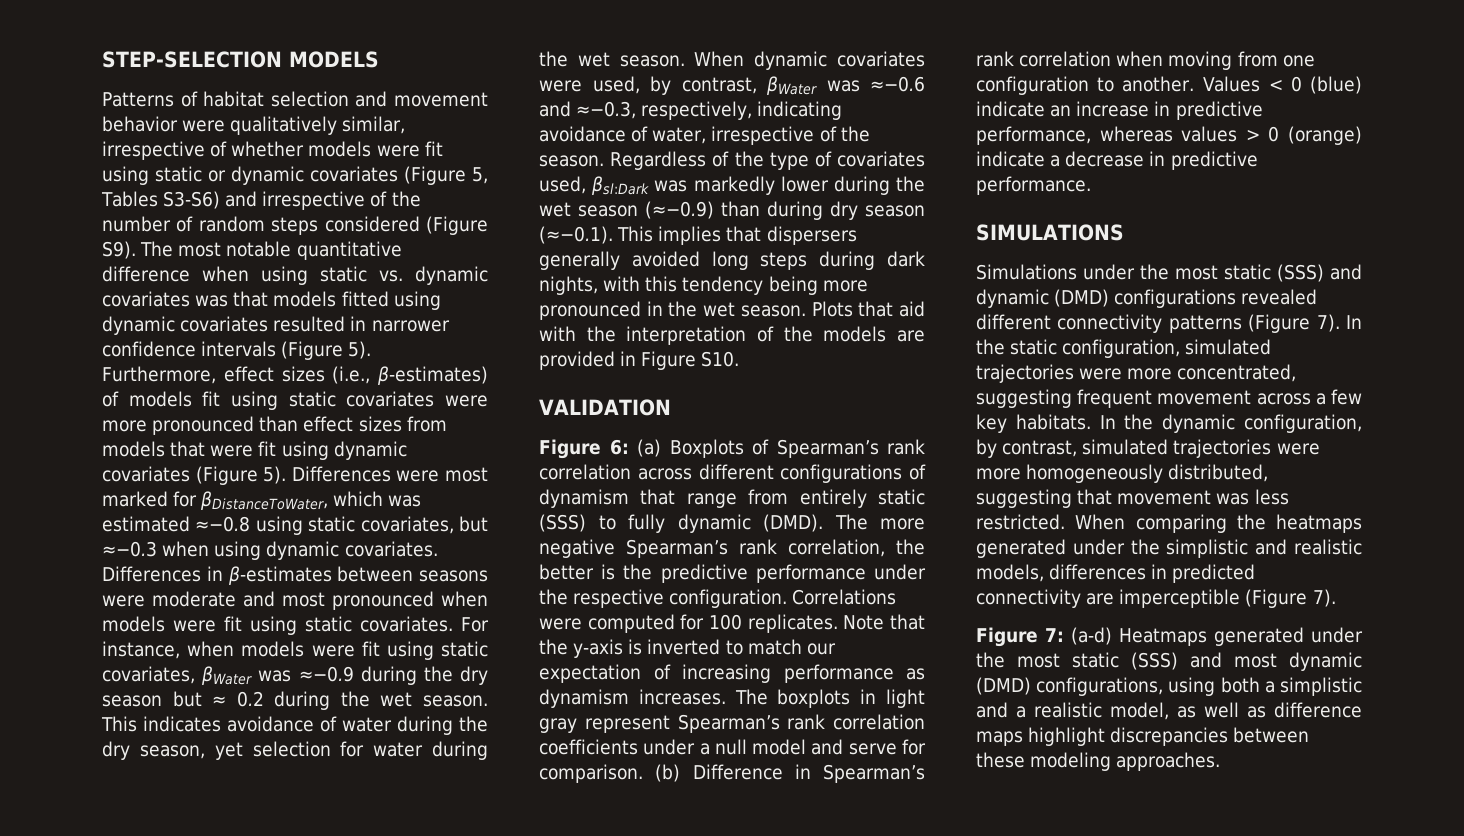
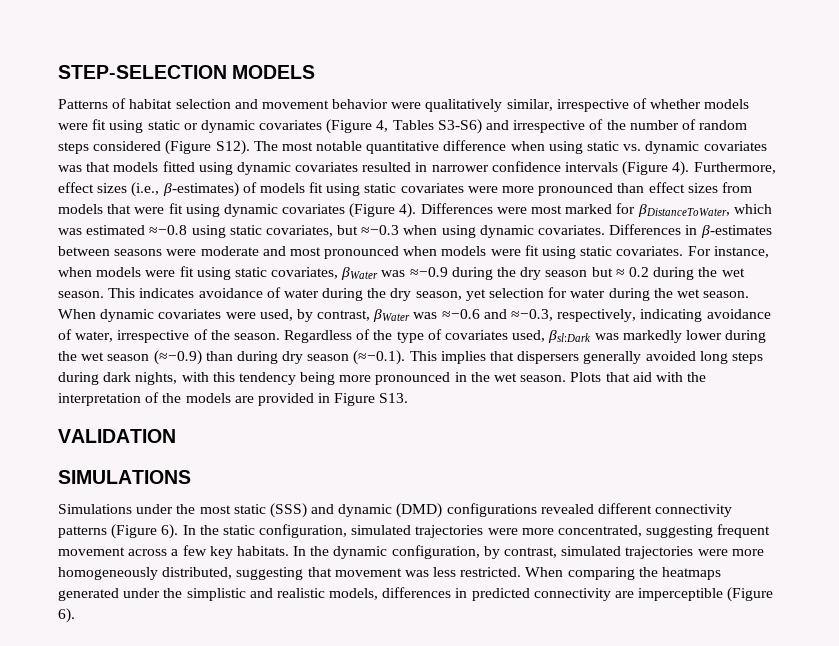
[472,167,489,184] 5, -> [376,120,389,132] 4,
[102,241,136,259] S9). -> [215,140,250,155] S12).
[348,341,372,359] 5). -> [672,161,690,176] 4).
[263,466,287,484] 5). -> [399,203,417,218] 4).
[701,351,740,367] S10. -> [379,393,409,403] S13.
[539,439,925,459] [539,464,926,483] [539,489,925,508] [539,514,925,533] [539,539,925,558] [539,564,926,583] [539,589,897,608] [539,614,926,633] [539,639,836,658] [539,664,925,683] [539,689,925,708] [539,714,925,733] [539,739,926,755] [539,764,925,783] [976,51,1315,70] [976,76,1362,95] [976,101,1263,120] [976,126,1362,145] [976,151,1258,170] [976,176,1091,195] // Figure 6: (a) Boxplots of Spearman’s rank correlation across different configurations of dynamism that range from entirely static (SSS) to fully dynamic (DMD). The more negative Spearman’s rank correlation, the better is the predictive performance under the respective configuration. Correlations were computed for 100 replicates. Note that the y-axis is inverted to match our expectation of increasing performance as dynamism increases. The boxplots in light gray represent Spearman’s rank correlation coefficients under a null model and serve for comparison. (b) Difference in Spearman’s rank correlation when moving from one configuration to another. Values < 0 (blue) indicate an increase in predictive performance, whereas values > 0 (orange) indicate a decrease in predictive performance. -> (176, 436) none
[1316,314,1340,332] 7). -> [161,524,179,539] 6).
[1312,589,1336,607] [976,627,1363,647] [976,652,1362,671] [976,677,1362,696] [976,702,1362,720] [976,727,1310,746] [976,752,1221,771] 7). // Figure 7: (a-d) Heatmaps generated under the most static (SSS) and most dynamic (DMD) configurations, using both a simplistic and a realistic model, as well as difference maps highlight discrepancies between these modeling approaches. -> [58,608,75,623] 6).

